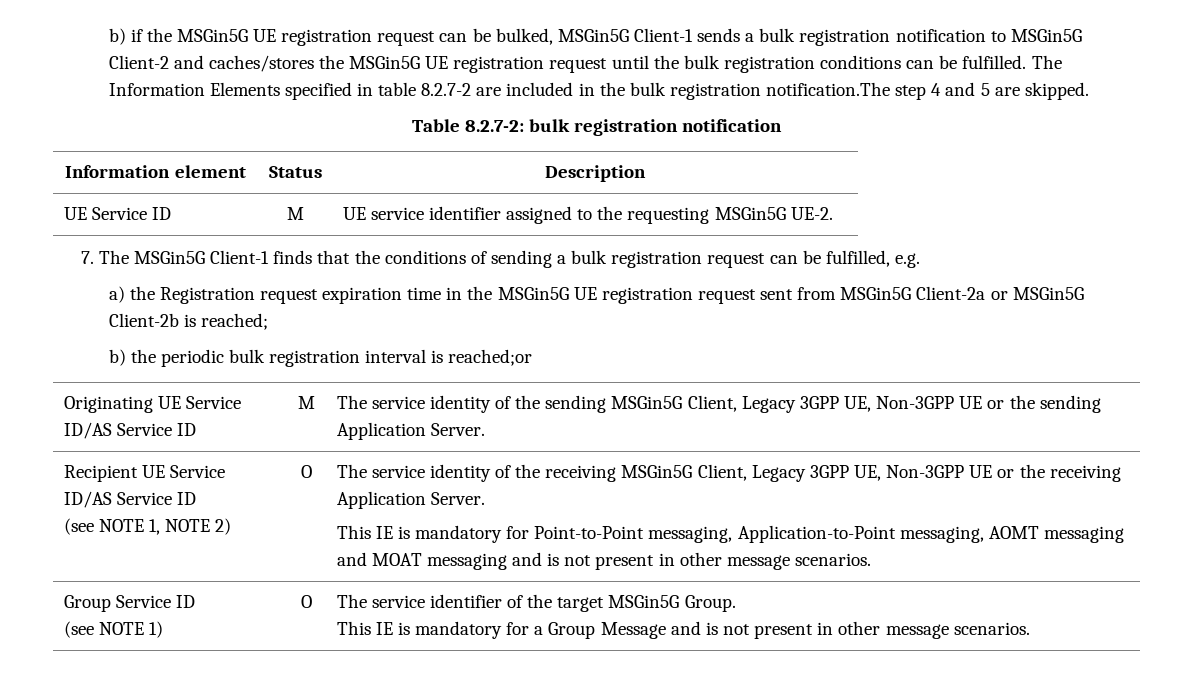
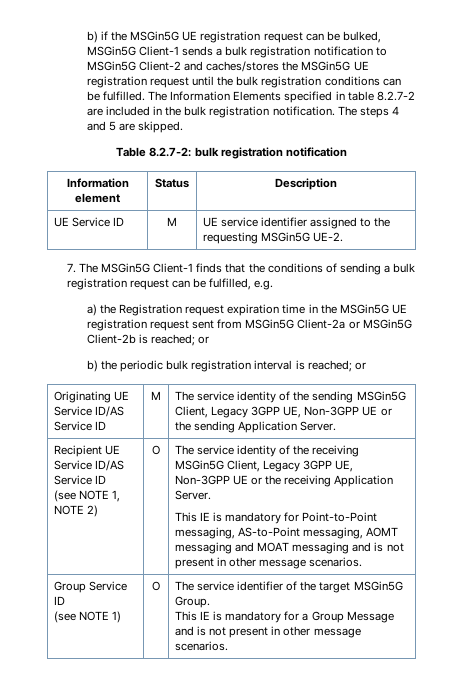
[766,82,927,100] notification.The step -> [272,106,389,118] notification. The steps
(268, 321) none -> [198,336,210,344] or
[448,349,533,366] reached;or -> [307,360,366,372] reached; or
[737,525,896,543] Application-to-Point -> [238,527,301,537] AS-to-Point

